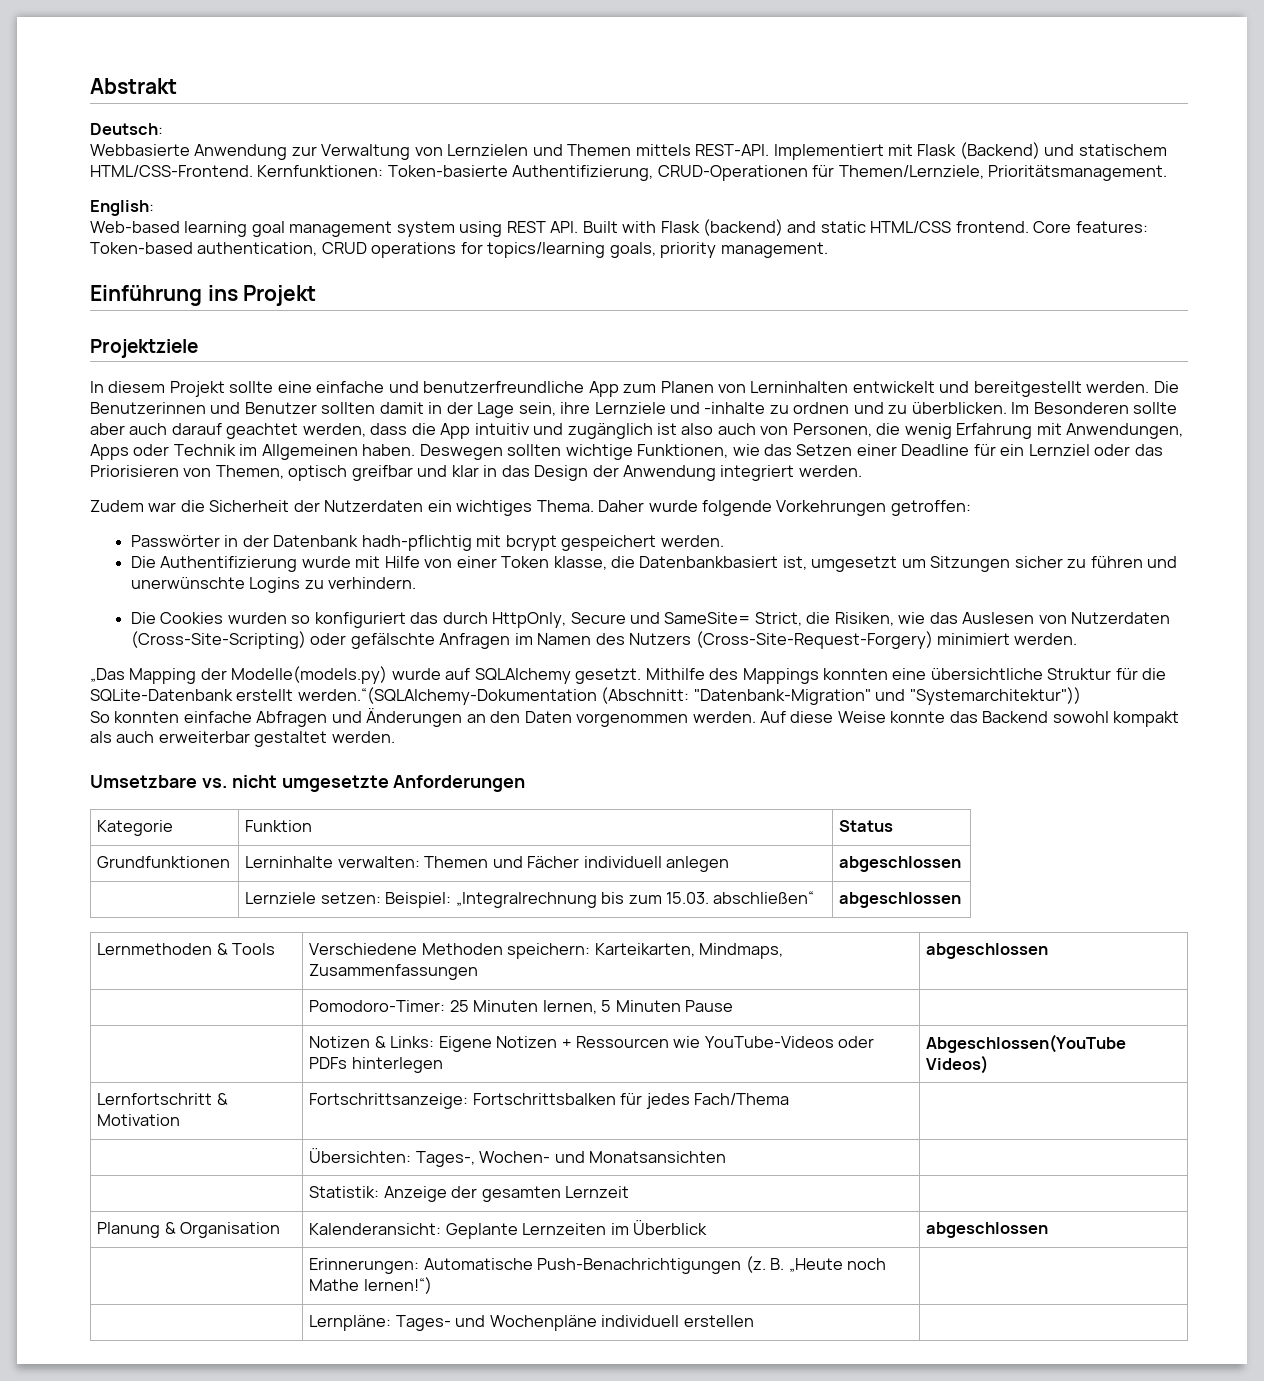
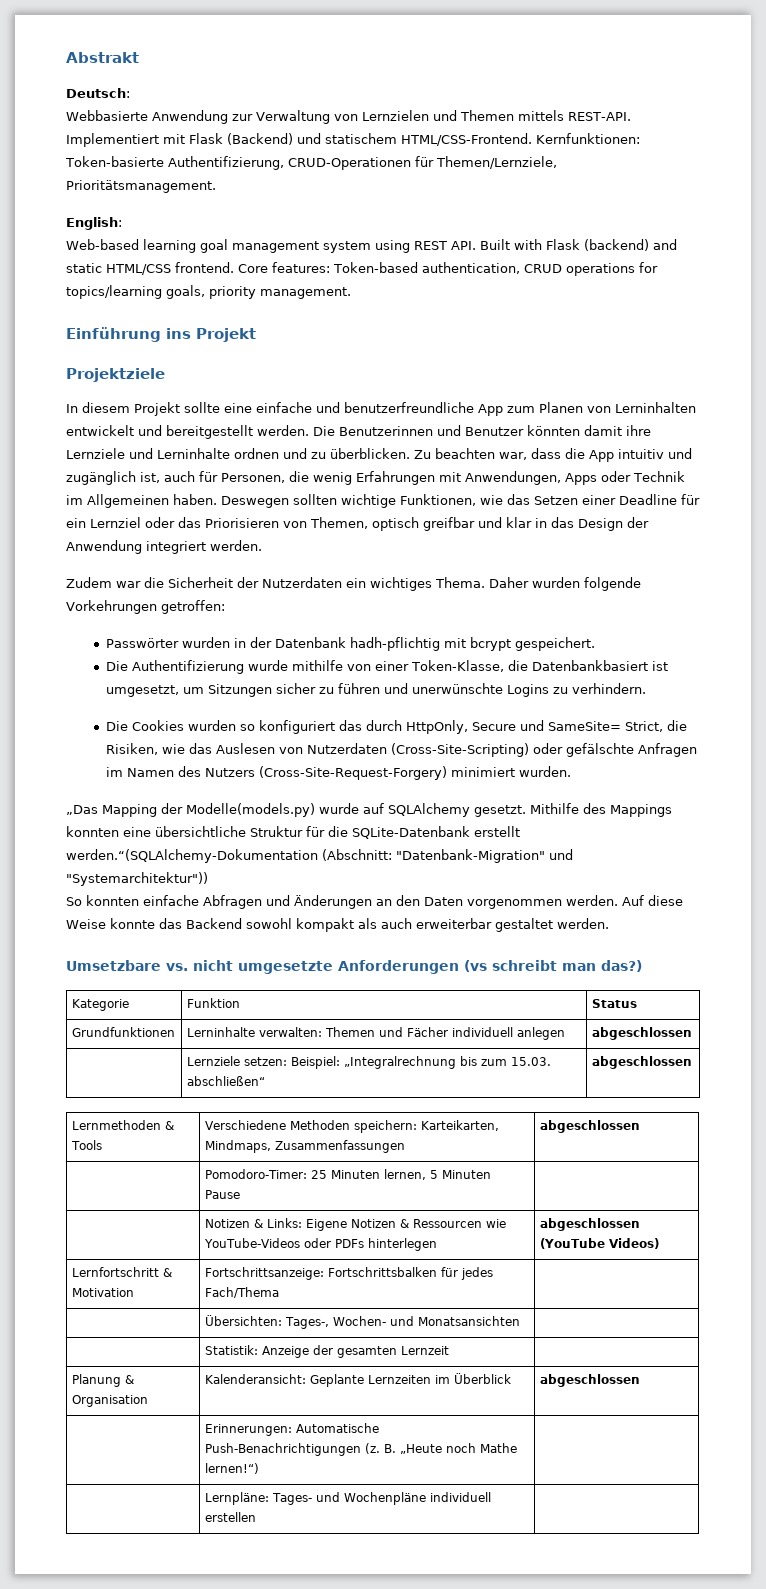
[321,402,556,418] sollten damit in der Lage sein, -> [527,425,622,436] könnten damit
[704,402,789,414] -inhalte zu -> [157,448,230,459] Lerninhalte
[1011,402,1178,414] [90,423,366,439] Im Besonderen sollte aber auch darauf geachtet werden, -> [414,448,527,460] Zu beachten war,
[657,423,789,435] ist also auch von -> [140,471,218,483] ist, auch für
[956,423,1033,439] Erfahrung -> [356,471,435,485] Erfahrungen
[648,500,698,512] wurde -> [532,577,580,588] wurden
(220, 541) none -> [181,637,230,648] wurden
[561,535,724,551] gespeichert werden. -> [514,637,595,651] gespeichert.
[355,556,898,572] mit Hilfe von einer Token klasse, die Datenbankbasiert ist, umgesetzt -> [291,660,668,672] [105,685,179,697] mithilfe von einer Token-Klasse, die Datenbankbasiert ist umgesetzt,
[1014,633,1078,645] werden. -> [518,766,571,777] wurden.
(526, 783) none -> [464,960,642,972] (vs schreibt man das?)
[561,1039,572,1048] + -> [399,1219,409,1228] &
[926,1034,1127,1053] Abgeschlossen(YouTube -> [539,1218,640,1231] [539,1238,605,1249] abgeschlossen (YouTube

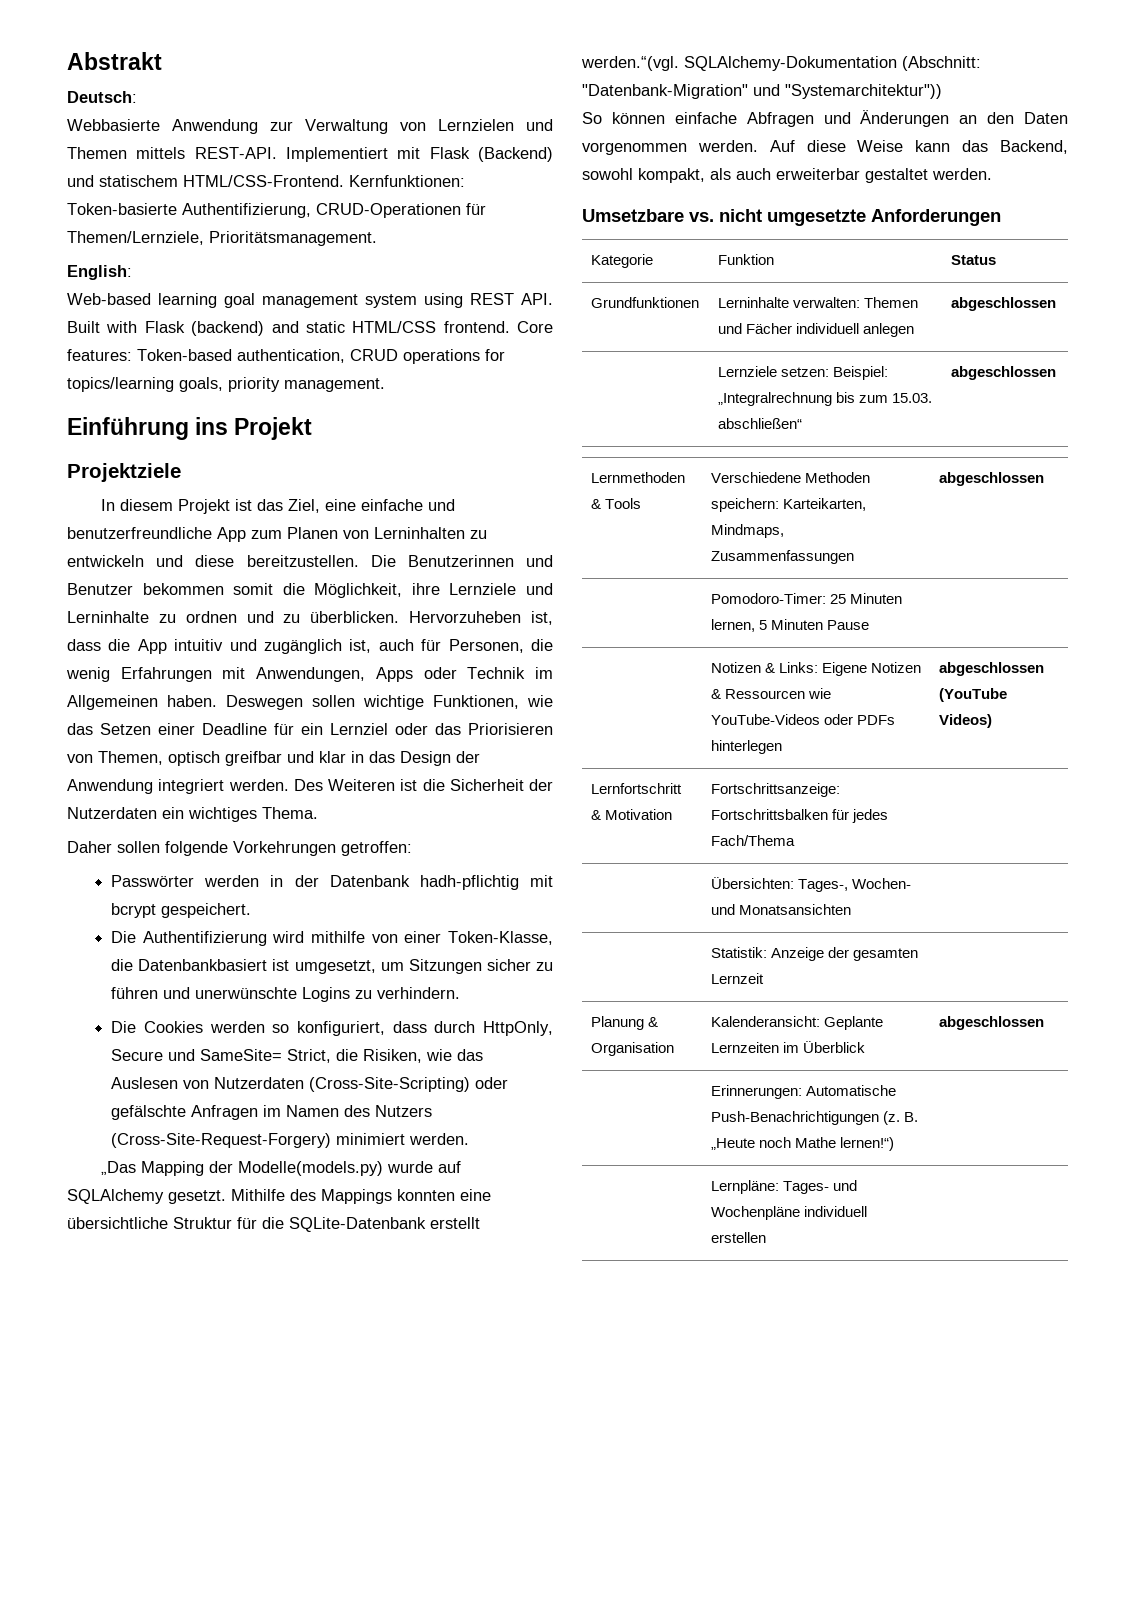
[184,402,220,413] sollte -> [235,499,321,513] ist das Ziel,
[66,425,622,439] entwickelt und bereitgestellt werden. Die Benutzerinnen und Benutzer könnten damit -> [470,530,487,539] [67,555,553,567] [67,583,403,598] zu entwickeln und diese bereitzustellen. Die Benutzerinnen und Benutzer bekommen somit die Möglichkeit,
(230, 453) none -> [158,614,176,623] zu
[414,448,527,460] Zu beachten war, -> [409,611,553,625] Hervorzuheben ist,
[293,494,337,505] sollten -> [312,695,355,707] sollen
[66,577,141,588] // Zudem war -> [293,779,418,791] Des Weiteren ist
[489,577,580,588] Daher wurden -> [67,841,160,853] // Daher sollen
[181,637,230,648] wurden -> [204,875,260,887] werden
[247,660,288,671] wurde -> [272,931,305,943] wird
[187,720,362,734] wurden so konfiguriert das -> [209,1021,427,1036] werden so konfiguriert, dass
[518,766,571,777] wurden. -> [409,1133,470,1145] werden.
[66,849,318,863] werden.“(SQLAlchemy-Dokumentation -> [581,56,897,71] werden.“(vgl. SQLAlchemy-Dokumentation
[86,895,139,906] konnten -> [611,112,665,124] können
[110,918,354,932] konnte das Backend sowohl kompakt -> [915,140,1068,154] [582,168,705,183] kann das Backend, sowohl kompakt,
[464,960,642,972] (vs schreibt man das?) -> (1001, 217) none

